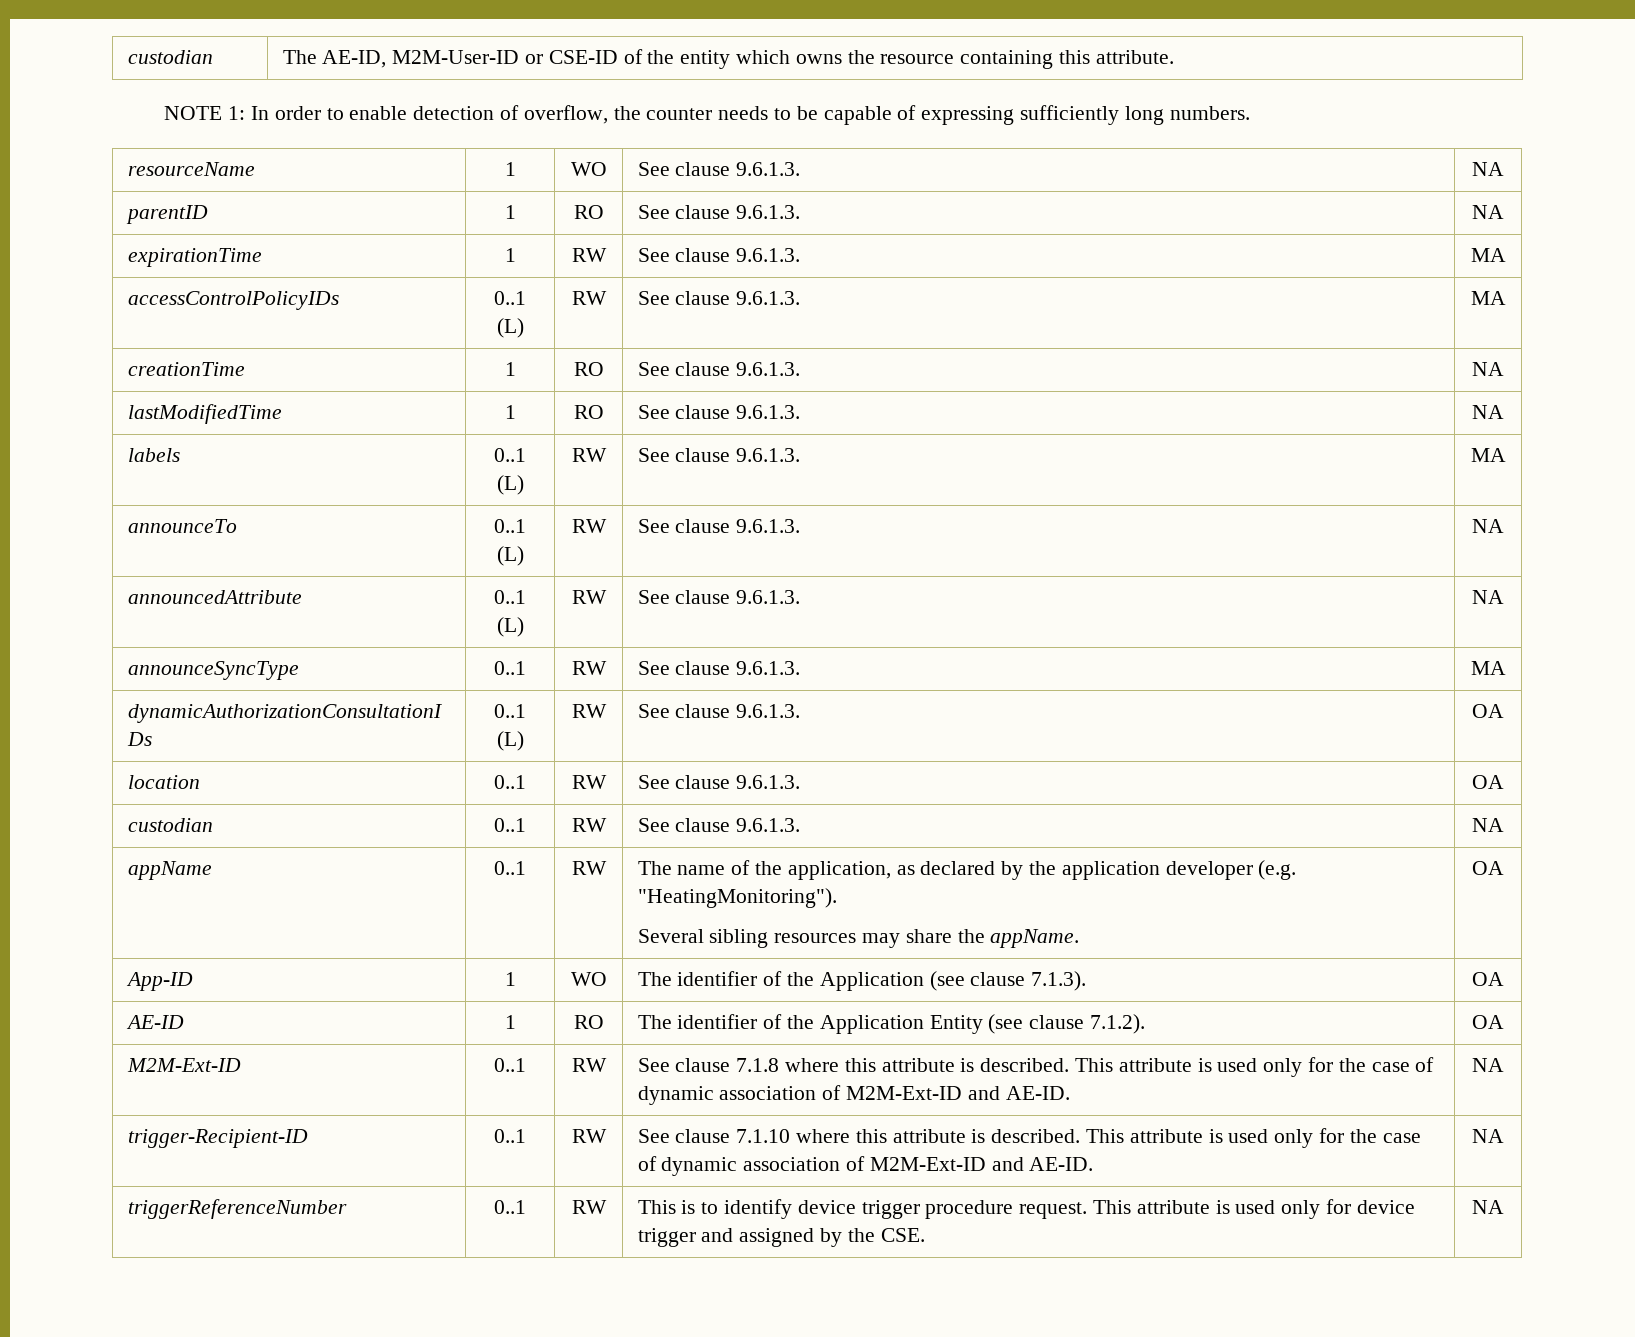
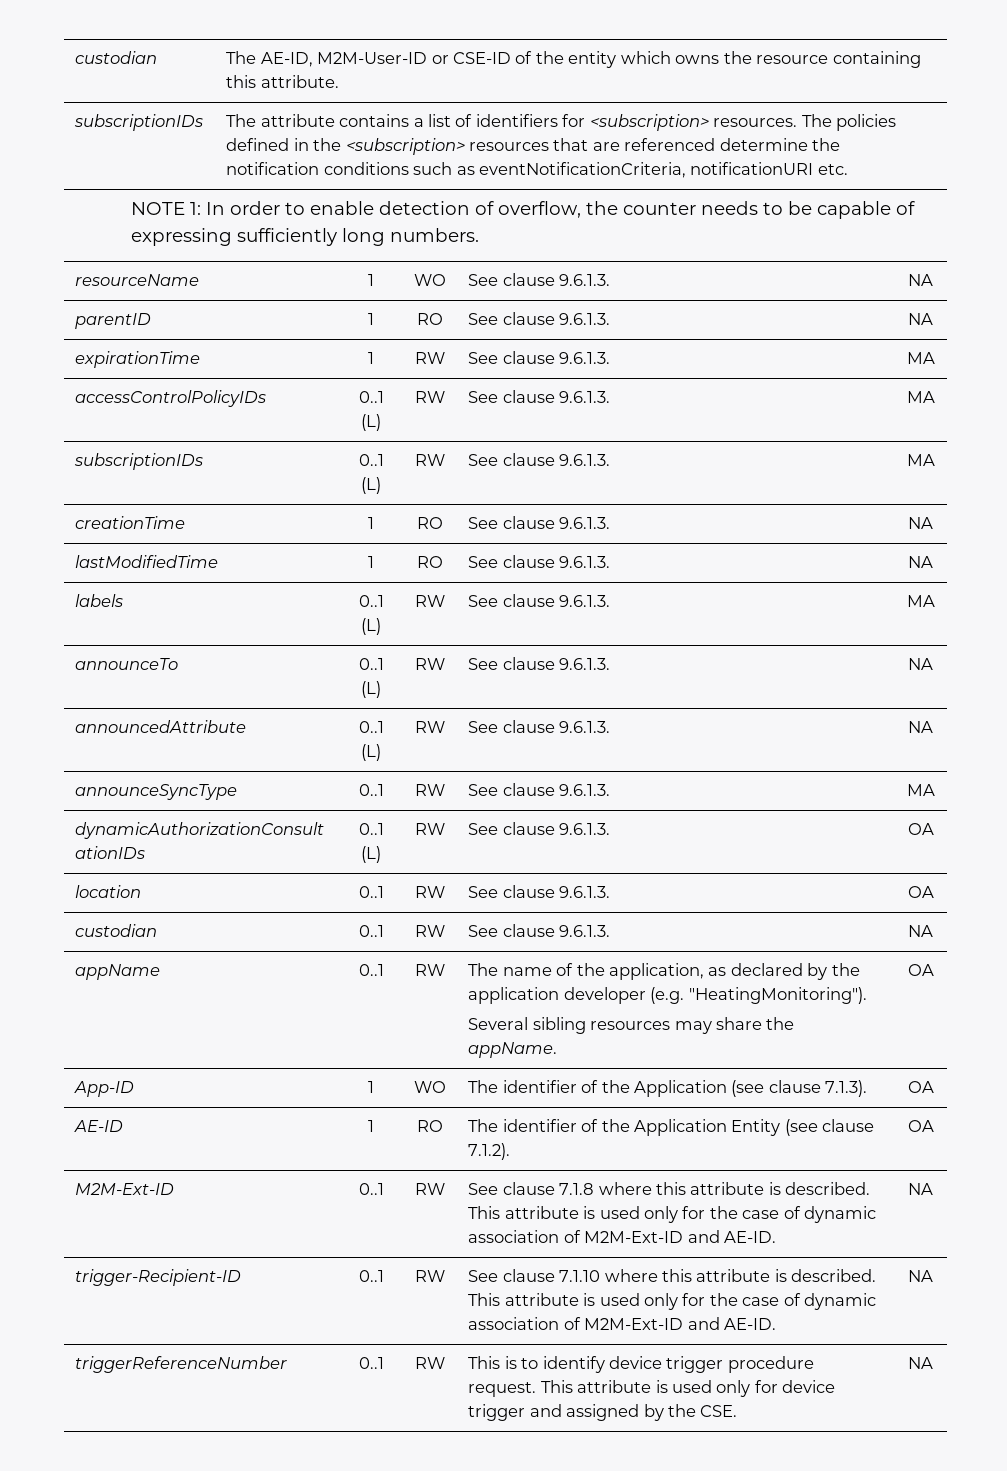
(1174, 57) none -> [74,114,204,131] [226,114,897,131] [226,138,841,155] [226,162,848,178] // subscriptionIDs | The attribute contains a list of identifiers for <subscription> resources. The policies defined in the <subscription> resources that are referenced determine the notification conditions such as eventNotificationCriteria, notificationURI etc.
(1506, 298) none -> [74,453,204,470] [358,454,384,466] [361,477,381,494] [415,454,445,466] [468,453,611,466] [906,454,935,466] // subscriptionIDs | 0..1 (L) | RW | See clause 9.6.1.3. | MA

